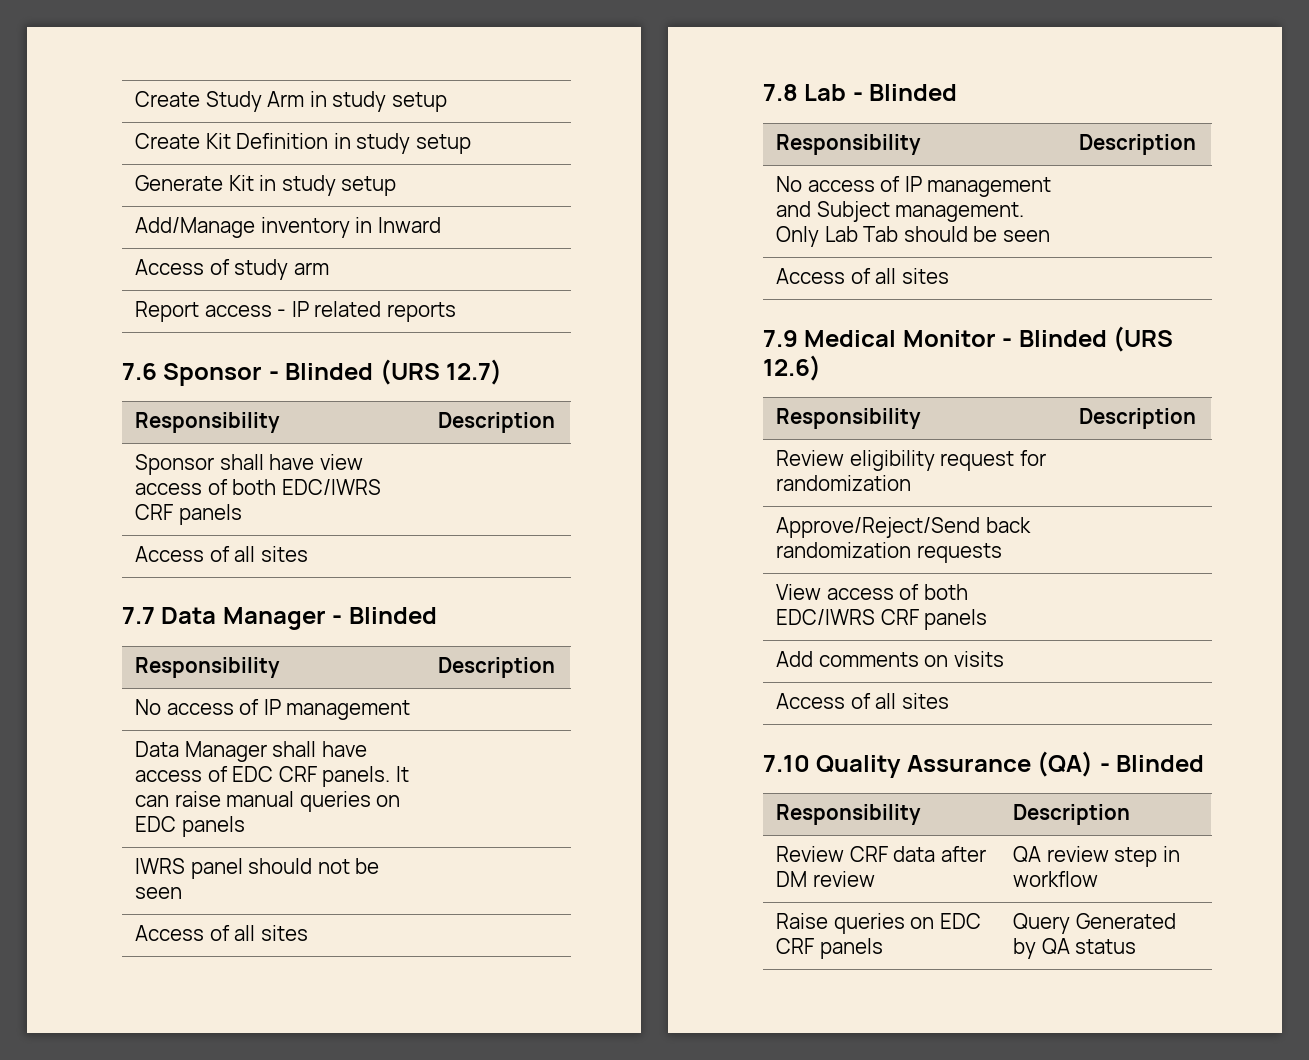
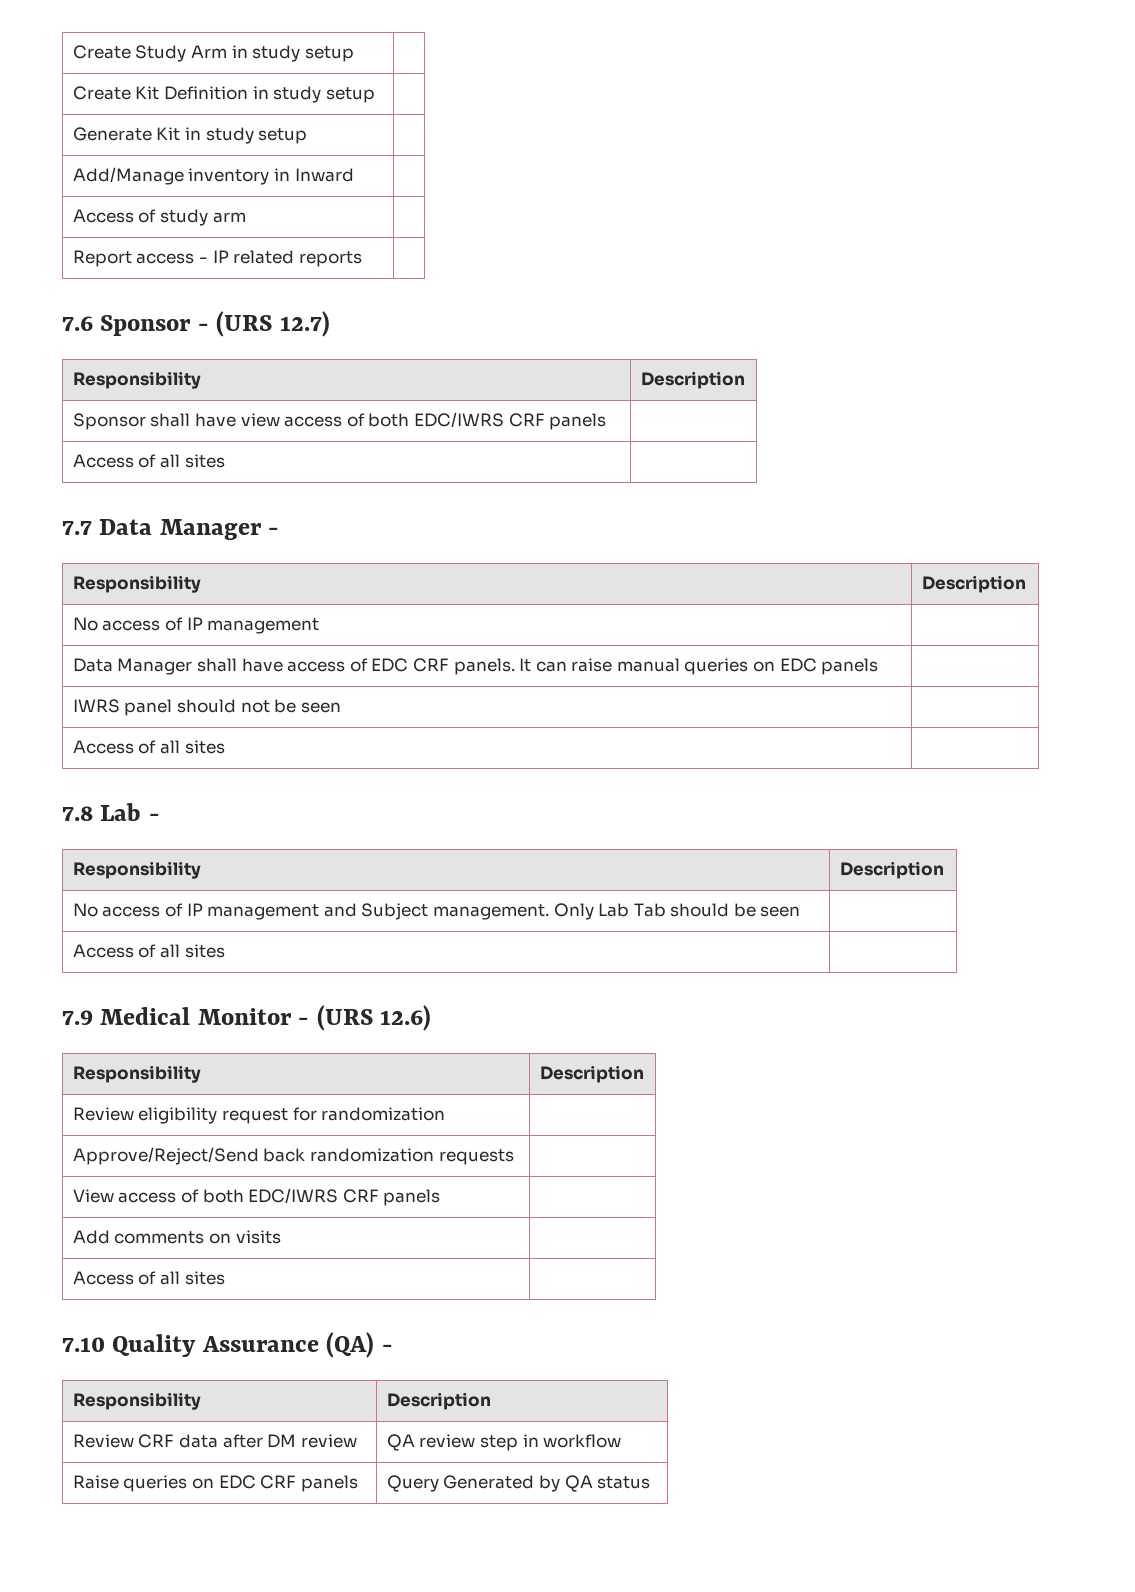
[285,363,374,380] Blinded -> (209, 327) none
[348,607,437,624] Blinded -> (280, 531) none
[869,84,958,101] Blinded -> (160, 817) none
[1018,330,1107,347] Blinded -> (310, 1021) none
[1116,755,1205,772] Blinded -> (393, 1348) none

